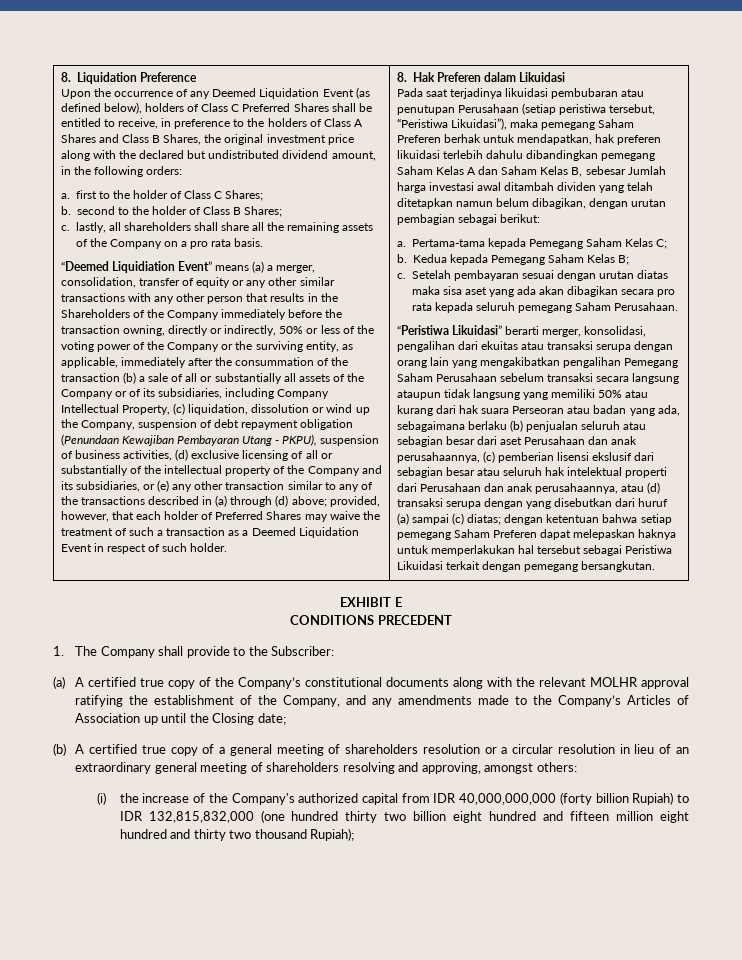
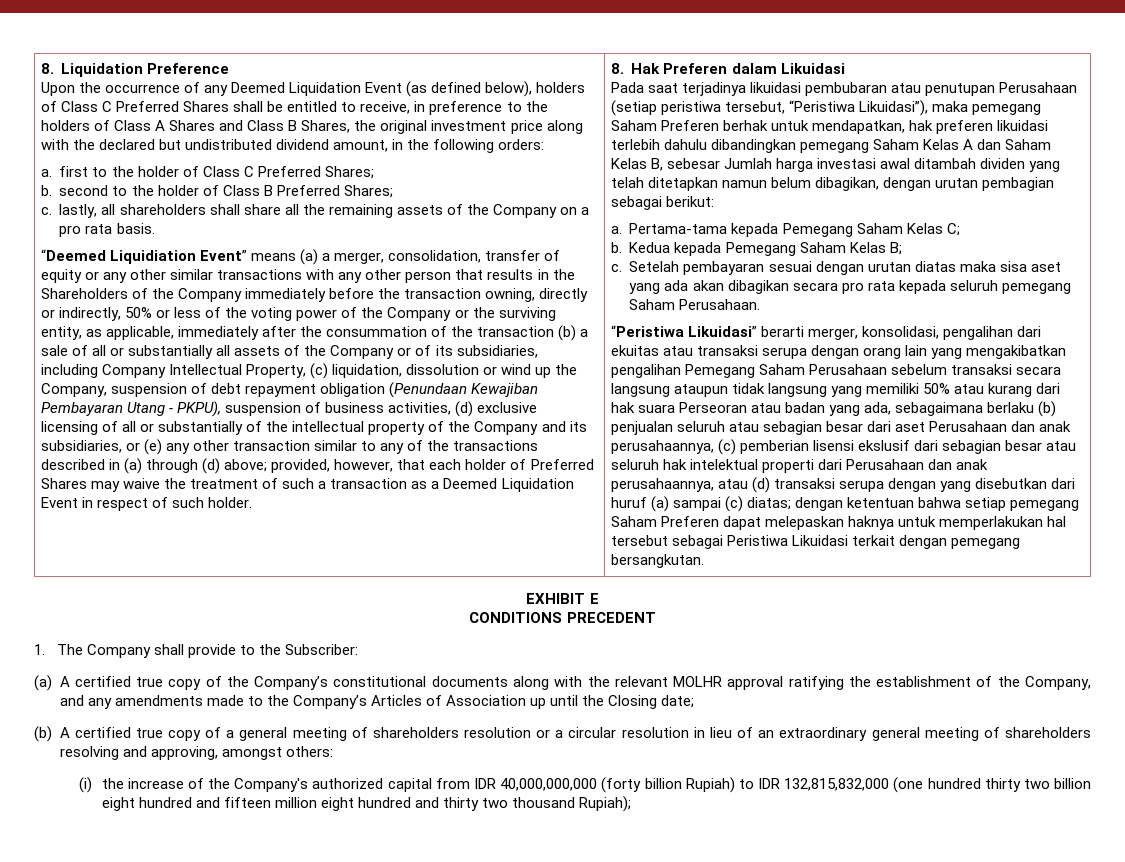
(223, 195) none -> [257,166,321,177] Preferred
(242, 211) none -> [276,185,340,196] Preferred

